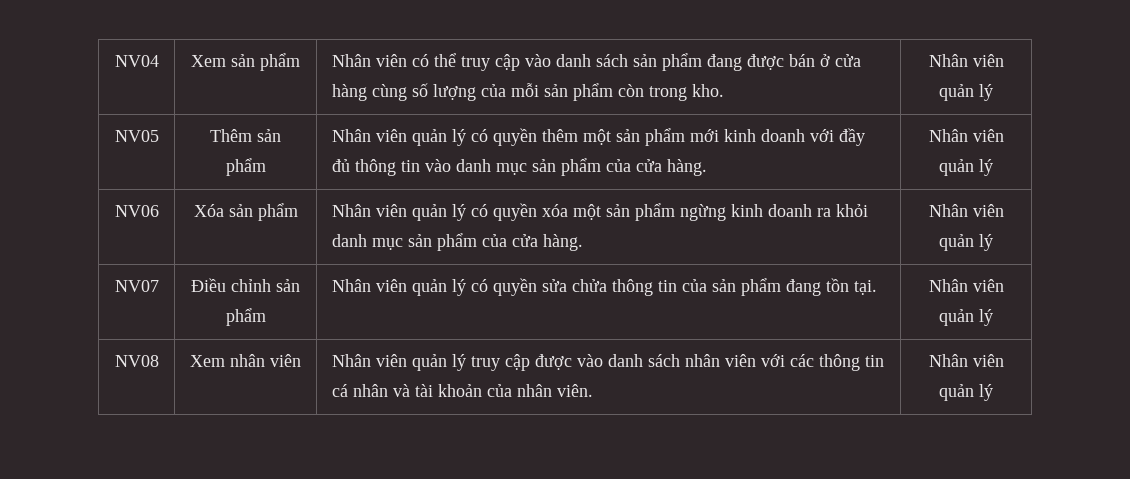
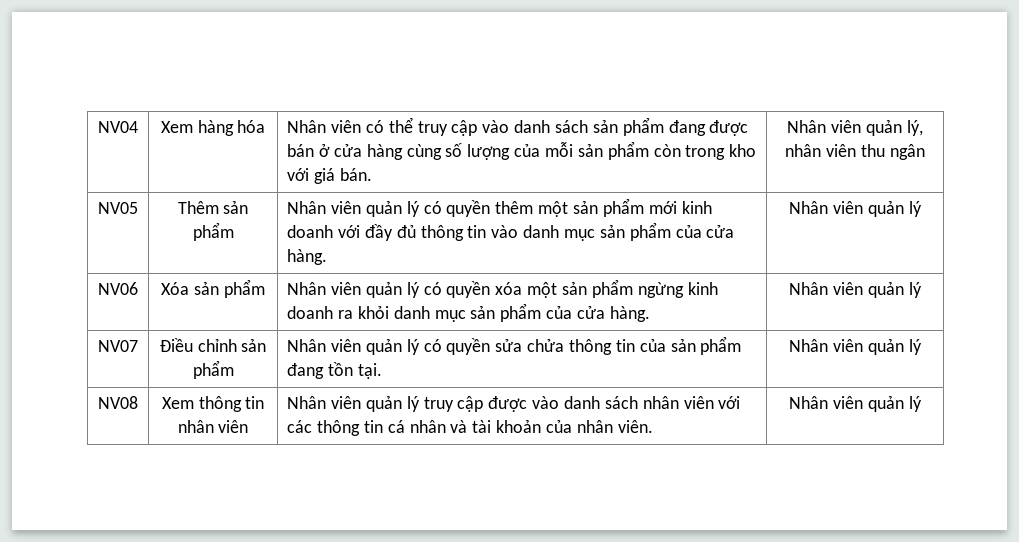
[231,53,300,71] sản phẩm -> [197,120,266,136] hàng hóa
[691,84,724,97] [928,54,1004,67] [939,84,993,101] kho. | Nhân viên quản lý -> [729,144,757,157] [287,168,372,184] [787,120,923,136] [785,144,925,160] kho với giá bán. | Nhân viên quản lý, nhân viên thu ngân
(225, 361) none -> [198,396,265,412] thông tin

